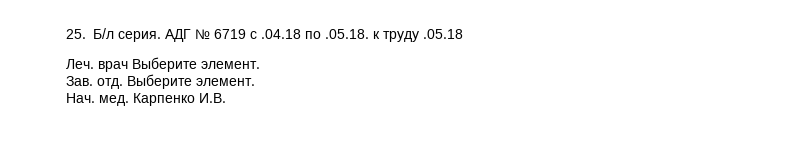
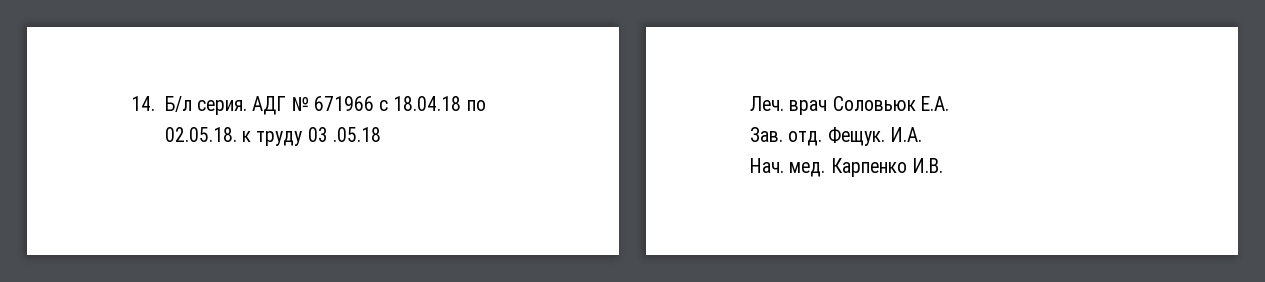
[66,29,86,39] 25. -> [131,96,155,111] 14.
[214,29,369,39] 6719 с .04.18 по .05.18. -> [313,96,486,111] [164,127,237,142] 671966 с 18.04.18 по 02.05.18.
(419, 36) none -> [307,127,328,142] 03
[132,57,260,72] Выберите элемент. -> [832,96,949,111] Соловьюк Е.А.
[127,74,255,89] Выберите элемент. -> [827,127,922,146] Фещук. И.А.

